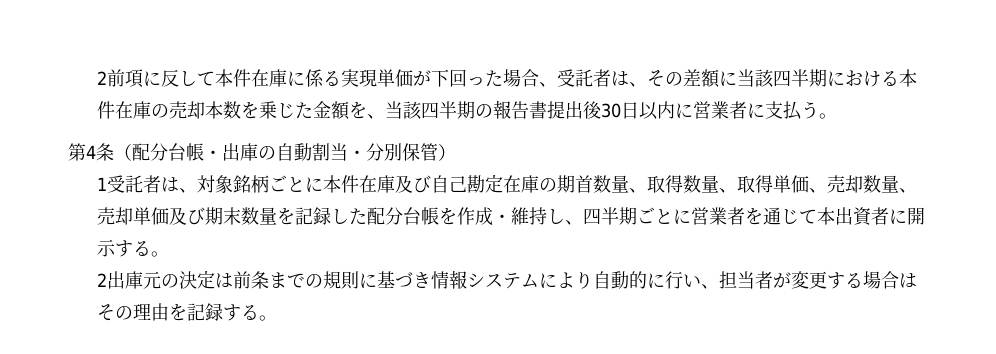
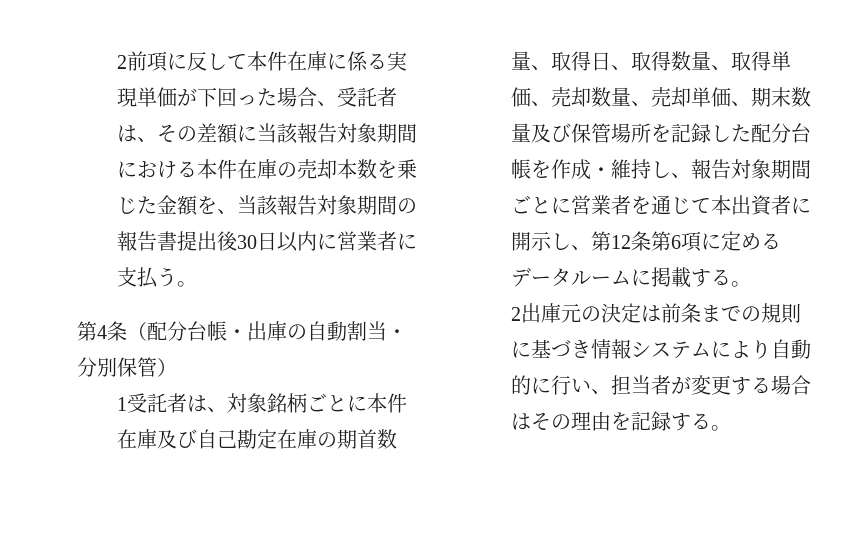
[773,69,828,87] 四半期 -> [296,123,417,143] 報告対象期間
[421,101,476,119] 四半期 -> [276,195,397,215] 報告対象期間
(684, 184) none -> [590,51,671,71] 日、取得
[169,207,206,225] 及び -> [730,101,751,106] 、
(278, 216) none -> [530,123,651,143] 及び保管場所
[583,207,638,225] 四半期 -> [690,159,811,179] 報告対象期間
(117, 248) none -> [550,231,781,252] [510,267,691,288] し、第12条第6項に定めるデータルームに掲載

